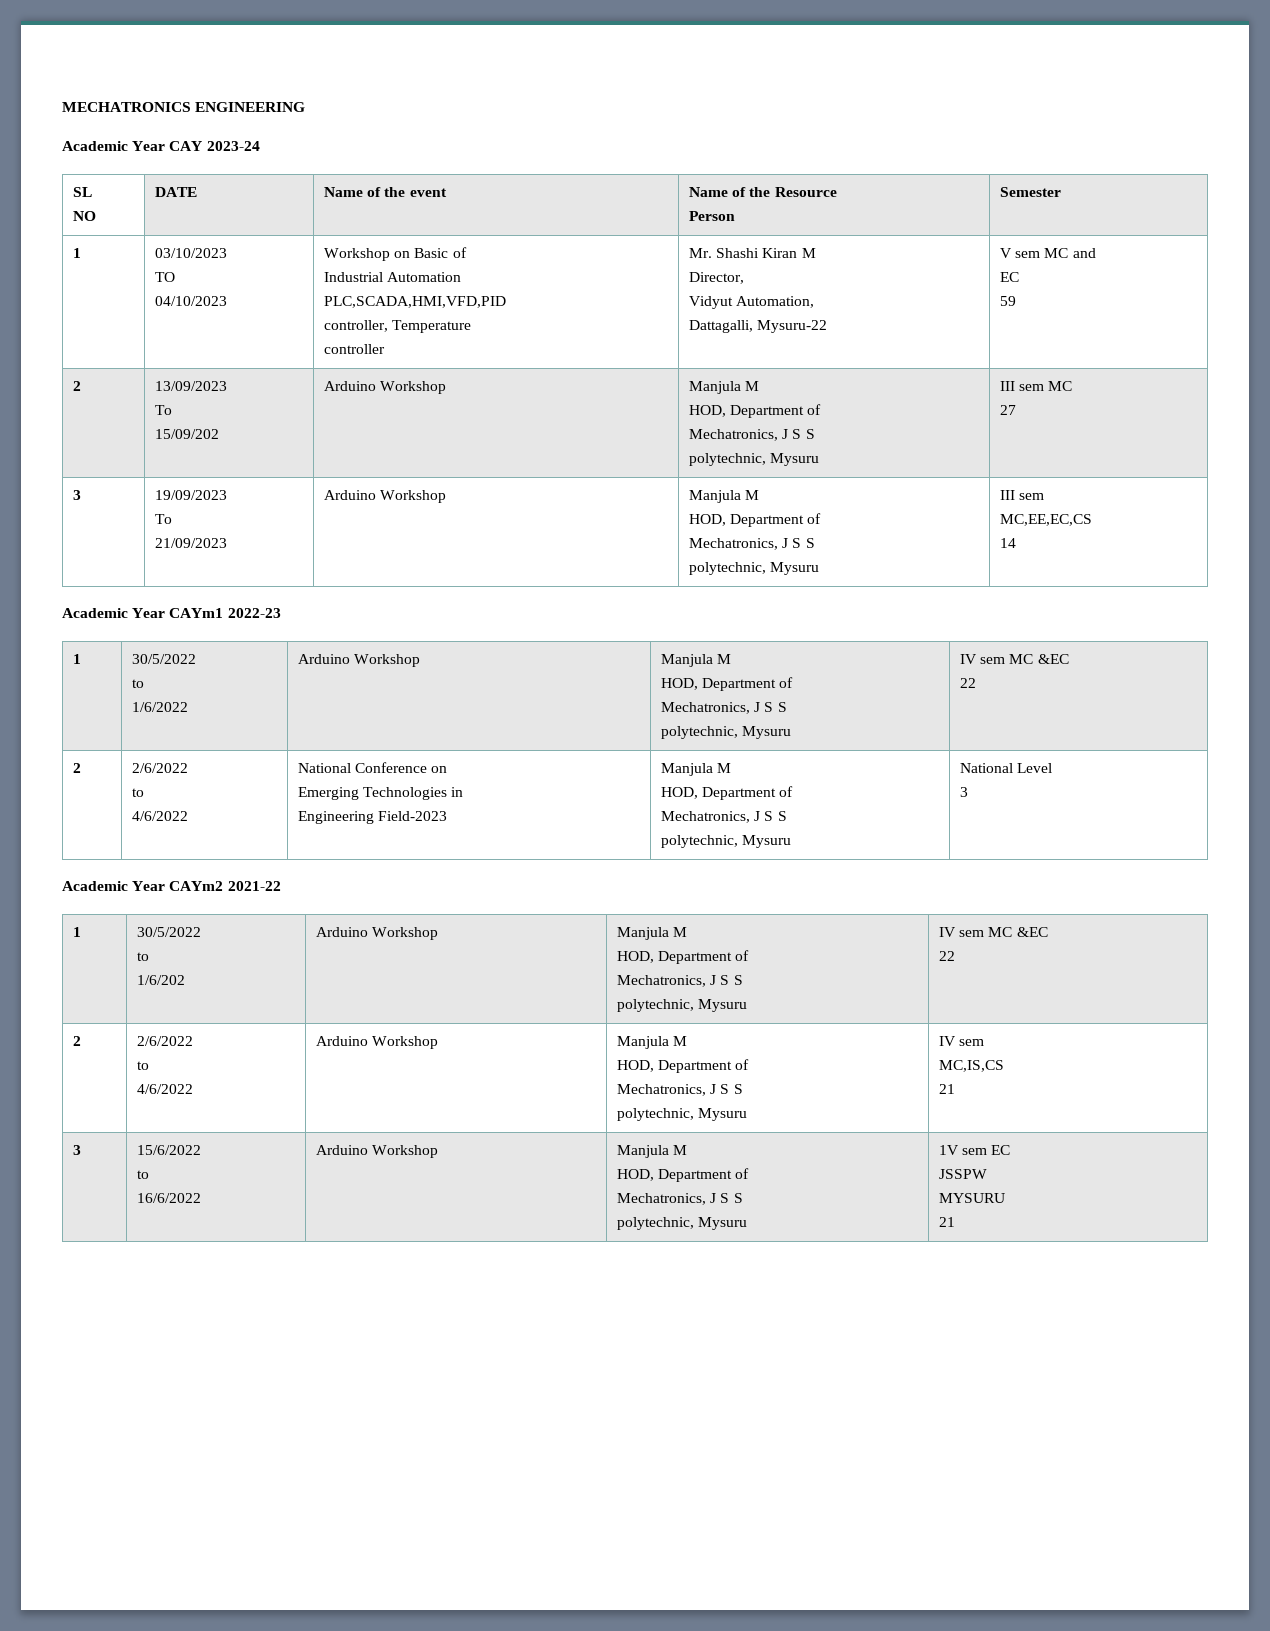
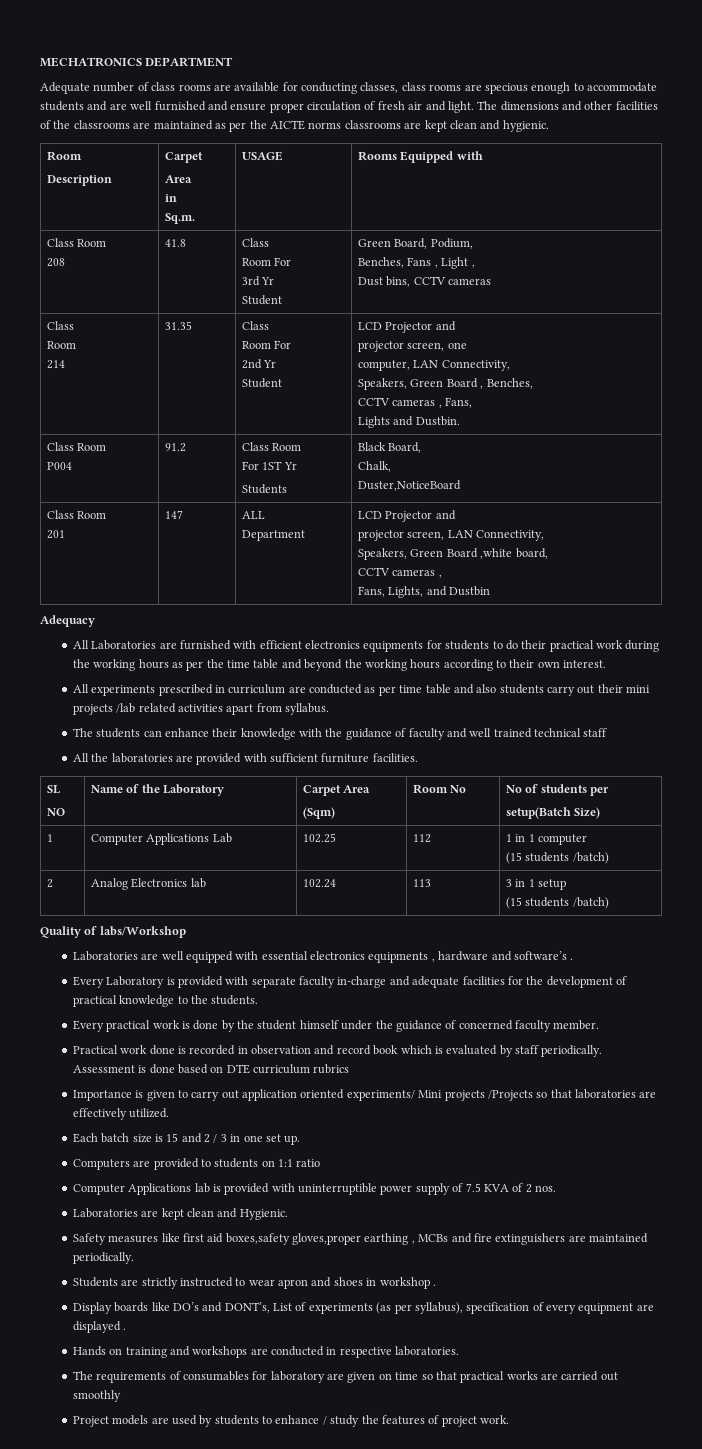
[195,102,306,112] [62,141,260,151] ENGINEERING // Academic Year CAY 2023-24 -> [145,57,234,67] [40,82,657,94] [40,101,658,113] [40,120,549,132] [47,151,83,161] [47,175,113,186] [165,152,204,163] [165,175,193,183] [165,194,178,202] [165,213,196,224] [242,151,284,161] [358,151,483,163] [47,238,107,247] [47,258,66,267] [165,239,187,247] [242,238,270,247] [242,257,292,266] [242,276,275,286] [242,295,283,305] [358,238,473,249] [358,257,475,269] [358,276,492,287] [47,321,75,330] [47,341,77,349] [47,360,66,369] [165,321,193,330] [242,321,270,330] [242,340,292,349] [242,359,277,369] [242,378,283,388] [358,321,456,333] [358,341,467,352] [358,360,510,371] [358,378,533,390] [358,397,473,408] [358,416,460,428] [47,442,107,451] [47,462,73,470] [165,443,187,452] [242,442,302,451] [242,461,297,470] [242,484,288,494] [358,442,422,453] [358,461,392,472] [358,480,462,491] [47,510,107,519] [47,530,66,539] [165,510,184,519] [242,511,266,519] [242,530,306,541] [358,510,456,522] [358,530,545,541] [358,548,548,560] [358,567,442,578] [358,586,491,598] [40,615,95,627] [72,640,660,652] [72,659,607,671] [72,684,651,696] [72,703,330,715] [72,728,608,740] [72,753,418,765] DEPARTMENT // Adequate number of class rooms are available for conducting classes, class rooms are specious enough to accommodate students and are well furnished and ensure proper circulation of fresh air and light. The dimensions and other facilities of the classrooms are maintained as per the AICTE norms classrooms are kept clean and hygienic. // Room // Description | Carpet // Area // in // Sq.m. | USAGE | Rooms Equipped with // Class Room // 208 | 41.8 | Class // Room For // 3rd Yr // Student | Green Board, Podium, // Benches, Fans , Light , // Dust bins, CCTV cameras // Class // Room // 214 | 31.35 | Class // Room For // 2nd Yr // Student | LCD Projector and // projector screen, one // computer, LAN Connectivity, // Speakers, Green Board , Benches, // CCTV cameras , Fans, // Lights and Dustbin. // Class Room // P004 | 91.2 | Class Room // For 1ST Yr // Students | Black Board, // Chalk, // Duster,NoticeBoard // Class Room // 201 | 147 | ALL // Department | LCD Projector and // projector screen, LAN Connectivity, // Speakers, Green Board ,white board, // CCTV cameras , // Fans, Lights, and Dustbin // Adequacy // All Laboratories are furnished with efficient electronics equipments for students to do their practical work during the working hours as per the time table and beyond the working hours according to their own interest. // All experiments prescribed in curriculum are conducted as per time table and also students carry out their mini projects /lab related activities apart from syllabus. // The students can enhance their knowledge with the guidance of faculty and well trained technical staff // All the laboratories are provided with sufficient furniture facilities.
[155,187,198,197] [324,187,447,197] [689,187,837,197] [689,211,736,221] [1000,187,1062,197] [73,248,82,258] [155,248,228,258] [155,272,176,282] [155,296,228,306] [324,247,467,261] [324,272,462,282] [324,296,507,308] [324,320,472,333] [324,344,386,354] [689,248,816,258] [689,272,745,284] [689,296,815,309] [689,320,828,333] [1000,248,1096,258] [1000,272,1020,282] [1000,296,1017,306] [73,381,82,391] [155,381,228,391] [155,405,173,415] [155,429,220,439] [324,381,447,394] [689,381,760,394] [689,404,822,418] [689,429,815,441] [689,453,820,466] [1000,381,1073,391] [1000,405,1017,415] [73,490,82,500] [155,490,228,500] [155,514,173,524] [155,538,228,548] [324,490,447,503] [689,490,760,503] [689,513,822,527] [689,538,815,550] [689,562,820,575] [1000,490,1045,500] [1000,514,1093,526] [1000,538,1017,548] [62,608,281,618] [73,654,82,664] [132,654,197,664] [132,679,145,688] [132,702,189,712] [298,654,421,667] [661,654,732,667] [661,677,794,691] [661,702,787,714] [661,726,792,739] [960,654,1069,664] [960,678,977,688] [73,763,82,773] [132,763,189,773] [132,788,145,797] [132,811,189,821] [298,762,448,773] [298,787,464,800] [298,811,448,824] [661,763,732,776] [661,786,794,800] [661,811,787,823] [661,835,792,848] [960,763,1053,773] [960,787,969,797] [62,881,281,891] [73,927,82,937] [137,927,202,937] [137,952,150,961] [137,975,186,985] [316,927,439,940] [617,927,688,940] [617,950,750,964] [617,975,743,987] [617,999,748,1012] [939,927,1048,937] [939,951,956,961] [73,1036,82,1046] [137,1036,194,1046] [137,1061,150,1070] [137,1084,194,1094] [316,1036,439,1049] [617,1036,688,1049] [617,1059,750,1073] [617,1084,743,1096] [617,1108,748,1121] [939,1036,985,1046] [939,1060,1005,1072] [939,1084,956,1094] [73,1145,82,1155] [137,1145,202,1155] [137,1170,150,1179] [137,1193,202,1203] [316,1145,439,1158] [617,1145,688,1158] [617,1168,750,1182] [617,1193,743,1205] [617,1217,748,1230] [939,1145,1011,1155] [939,1169,988,1179] [939,1193,1006,1203] [939,1217,956,1227] | DATE | Name of the event | Name of the Resource // Person | Semester // 1 | 03/10/2023 // TO // 04/10/2023 | Workshop on Basic of // Industrial Automation // PLC,SCADA,HMI,VFD,PID // controller, Temperature // controller | Mr. Shashi Kiran M // Director, // Vidyut Automation, // Dattagalli, Mysuru-22 | V sem MC and // EC // 59 // 2 | 13/09/2023 // To // 15/09/202 | Arduino Workshop | Manjula M // HOD, Department of // Mechatronics, J S S // polytechnic, Mysuru | III sem MC // 27 // 3 | 19/09/2023 // To // 21/09/2023 | Arduino Workshop | Manjula M // HOD, Department of // Mechatronics, J S S // polytechnic, Mysuru | III sem // MC,EE,EC,CS // 14 // Academic Year CAYm1 2022-23 // 1 | 30/5/2022 // to // 1/6/2022 | Arduino Workshop | Manjula M // HOD, Department of // Mechatronics, J S S // polytechnic, Mysuru | IV sem MC &EC // 22 // 2 | 2/6/2022 // to // 4/6/2022 | National Conference on // Emerging Technologies in // Engineering Field-2023 | Manjula M // HOD, Department of // Mechatronics, J S S // polytechnic, Mysuru | National Level // 3 // Academic Year CAYm2 2021-22 // 1 | 30/5/2022 // to // 1/6/202 | Arduino Workshop | Manjula M // HOD, Department of // Mechatronics, J S S // polytechnic, Mysuru | IV sem MC &EC // 22 // 2 | 2/6/2022 // to // 4/6/2022 | Arduino Workshop | Manjula M // HOD, Department of // Mechatronics, J S S // polytechnic, Mysuru | IV sem // MC,IS,CS // 21 // 3 | 15/6/2022 // to // 16/6/2022 | Arduino Workshop | Manjula M // HOD, Department of // Mechatronics, J S S // polytechnic, Mysuru | 1V sem EC // JSSPW // MYSURU // 21 -> [91,784,225,796] [303,785,371,796] [303,807,336,819] [413,784,467,794] [506,784,610,796] [506,807,601,819] [47,834,54,842] [91,833,232,845] [303,833,337,843] [413,834,432,843] [506,834,588,845] [506,852,609,864] [47,879,54,888] [91,878,206,890] [303,879,337,888] [413,879,432,887] [506,879,567,890] [506,897,609,909] [40,926,186,938] [72,951,574,963] [72,976,628,988] [72,995,259,1007] [72,1020,600,1032] [72,1045,603,1057] [72,1064,350,1074] [72,1089,657,1101] [72,1108,170,1120] [72,1133,301,1145] [72,1158,321,1170] [72,1183,557,1195] [72,1208,288,1220] [72,1233,649,1245] [72,1252,134,1264] [72,1277,436,1289] [72,1302,654,1314] [72,1321,127,1333] [72,1346,460,1358] [72,1371,618,1383] [72,1390,121,1402] [72,1415,510,1427] | Name of the Laboratory | Carpet Area // (Sqm) | Room No | No of students per // setup(Batch Size) // 1 | Computer Applications Lab | 102.25 | 112 | 1 in 1 computer // (15 students /batch) // 2 | Analog Electronics lab | 102.24 | 113 | 3 in 1 setup // (15 students /batch) // Quality of labs/Workshop // Laboratories are well equipped with essential electronics equipments , hardware and software’s . // Every Laboratory is provided with separate faculty in-charge and adequate facilities for the development of practical knowledge to the students. // Every practical work is done by the student himself under the guidance of concerned faculty member. // Practical work done is recorded in observation and record book which is evaluated by staff periodically. Assessment is done based on DTE curriculum rubrics // Importance is given to carry out application oriented experiments/ Mini projects /Projects so that laboratories are effectively utilized. // Each batch size is 15 and 2 / 3 in one set up. // Computers are provided to students on 1:1 ratio // Computer Applications lab is provided with uninterruptible power supply of 7.5 KVA of 2 nos. // Laboratories are kept clean and Hygienic. // Safety measures like first aid boxes,safety gloves,proper earthing , MCBs and fire extinguishers are maintained periodically. // Students are strictly instructed to wear apron and shoes in workshop . // Display boards like DO’s and DONT’s, List of experiments (as per syllabus), specification of every equipment are displayed . // Hands on training and workshops are conducted in respective laboratories. // The requirements of consumables for laboratory are given on time so that practical works are carried out smoothly // Project models are used by students to enhance / study the features of project work.

